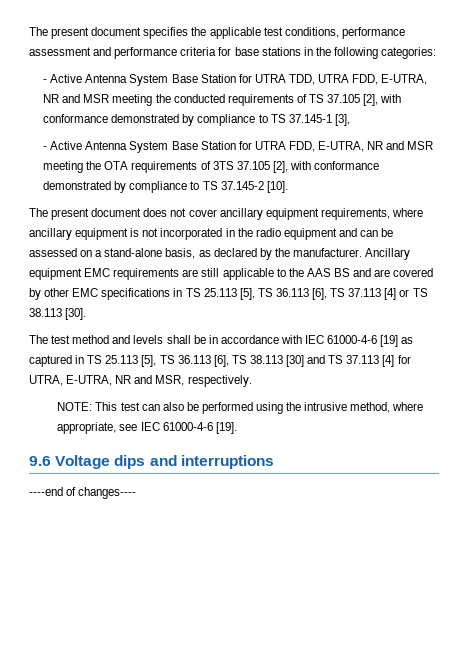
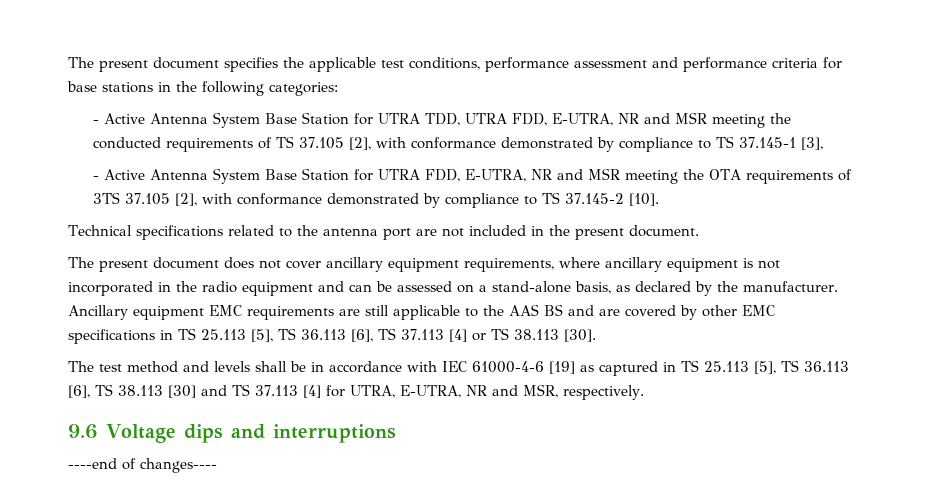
(288, 187) none -> [68,225,699,240] // Technical specifications related to the antenna port are not included in the present document.
[57,402,424,414] [57,422,237,434] // NOTE: This test can also be performed using the intrusive method, where appropriate, see IEC 61000-4-6 [19]. -> (644, 392) none

